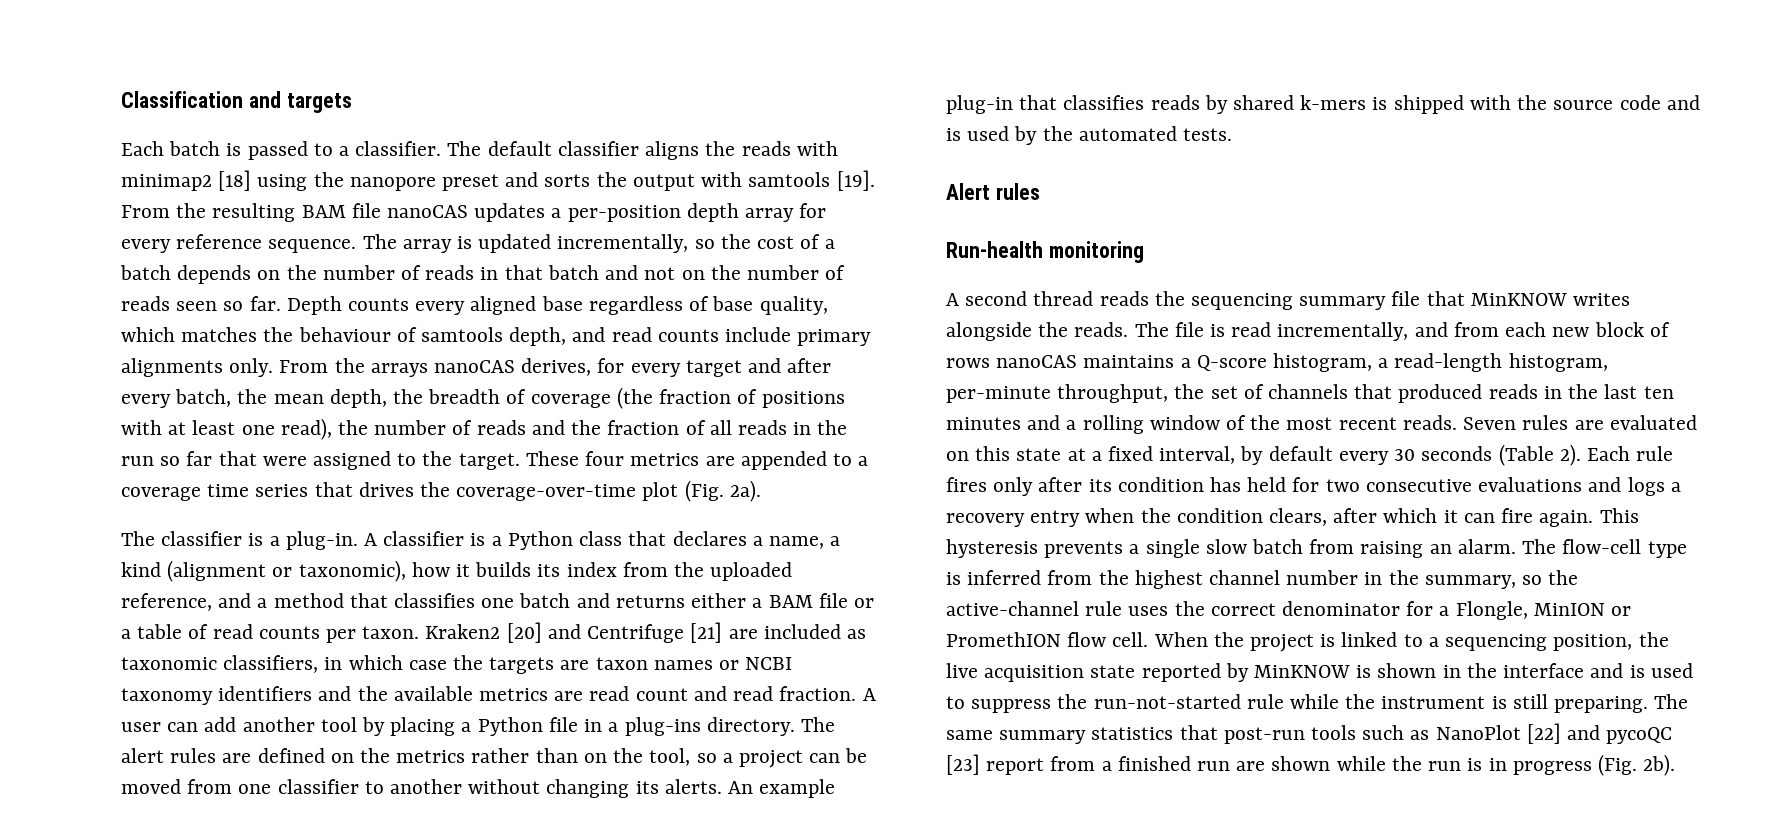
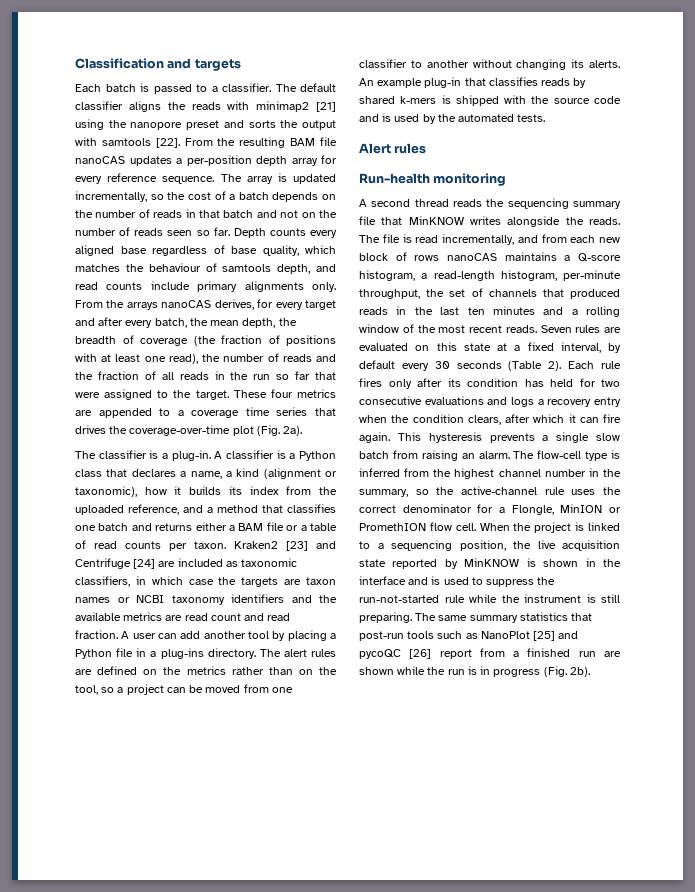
[218,170,252,191] [18] -> [316,102,336,112] [21]
[836,170,875,191] [19]. -> [155,138,180,148] [22].
[506,622,542,643] [20] -> [286,541,308,551] [23]
[690,622,723,643] [21] -> [133,559,156,569] [24]
[1526,723,1561,744] [22] -> [533,631,556,641] [25]
[946,754,980,775] [23] -> [409,649,432,659] [26]

